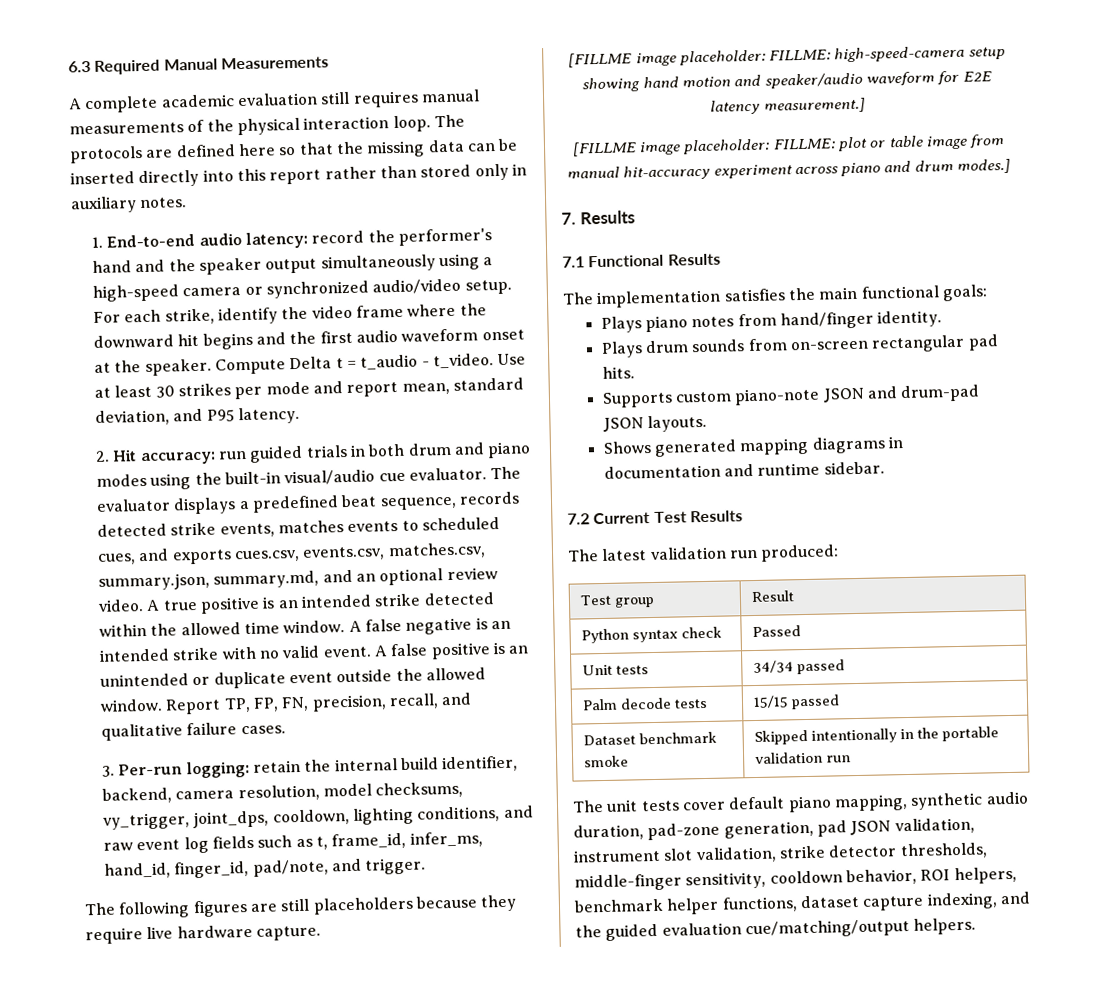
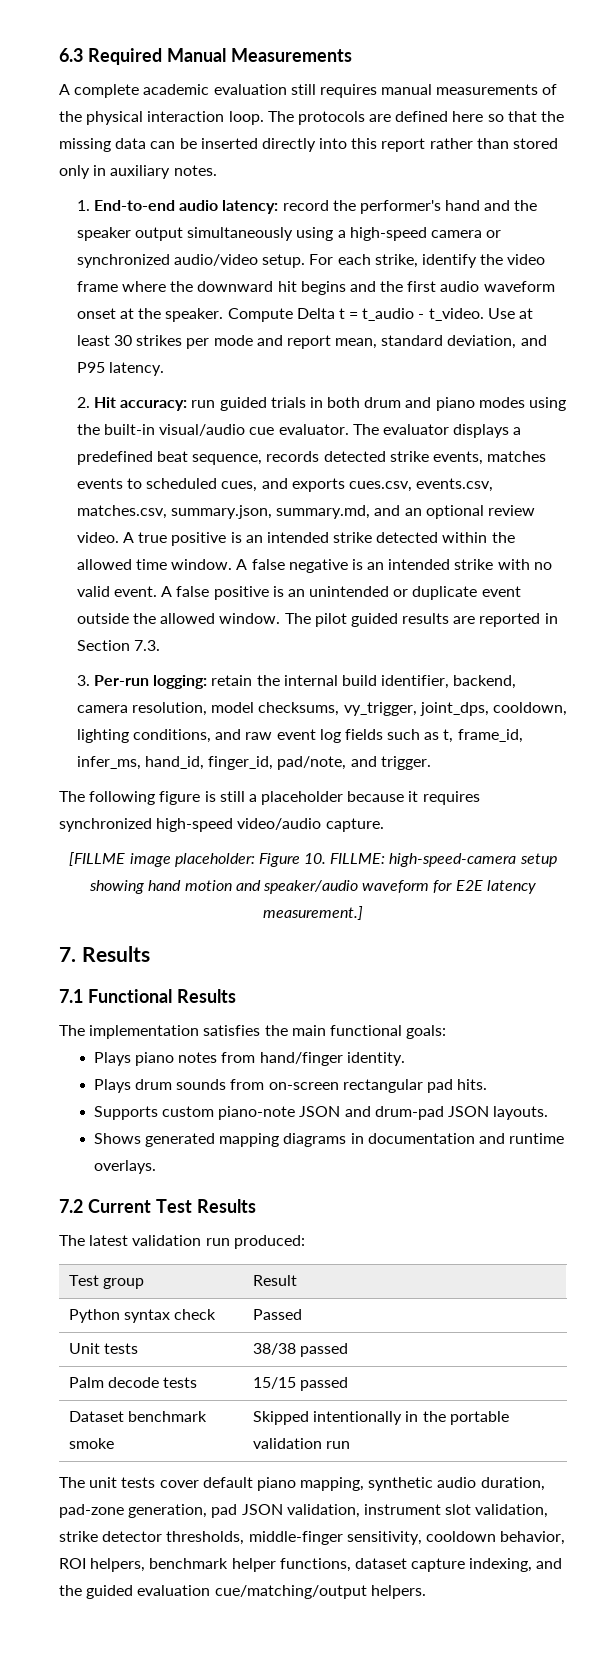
[165,692,472,715] [101,722,286,741] Report TP, FP, FN, precision, recall, and qualitative failure cases. -> [284,613,558,627] [76,640,161,651] The pilot guided results are reported in Section 7.3.
[192,894,518,918] [85,924,253,945] figures are still placeholders because they require live hardware -> [159,791,480,805] [59,818,322,832] figure is still a placeholder because it requires synchronized high-speed video/audio
(766, 57) none -> [258,853,327,867] Figure 10.
[571,133,1006,157] [566,158,1012,181] // [FILLME image placeholder: FILLME: plot or table image from manual hit-accuracy experiment across piano and drum modes.] -> (363, 913) none
[823,461,885,475] sidebar. -> [93,1160,156,1174] overlays.
[752,660,794,674] 34/34 -> [252,1343,296,1355] 38/38

